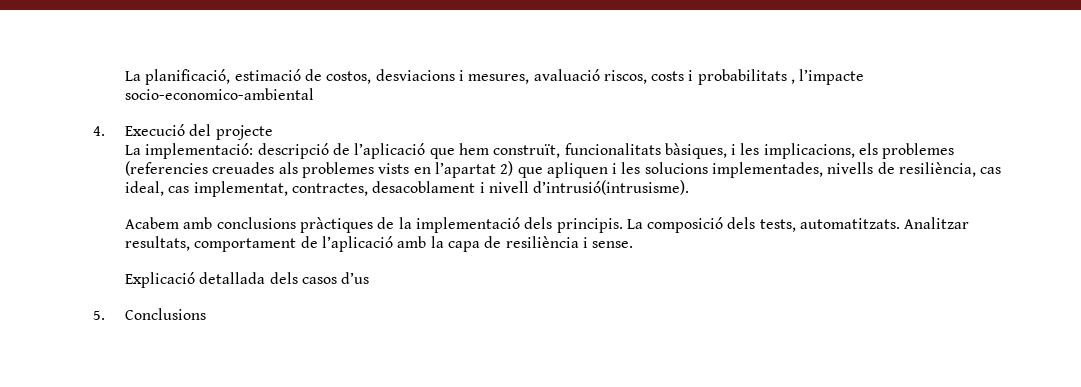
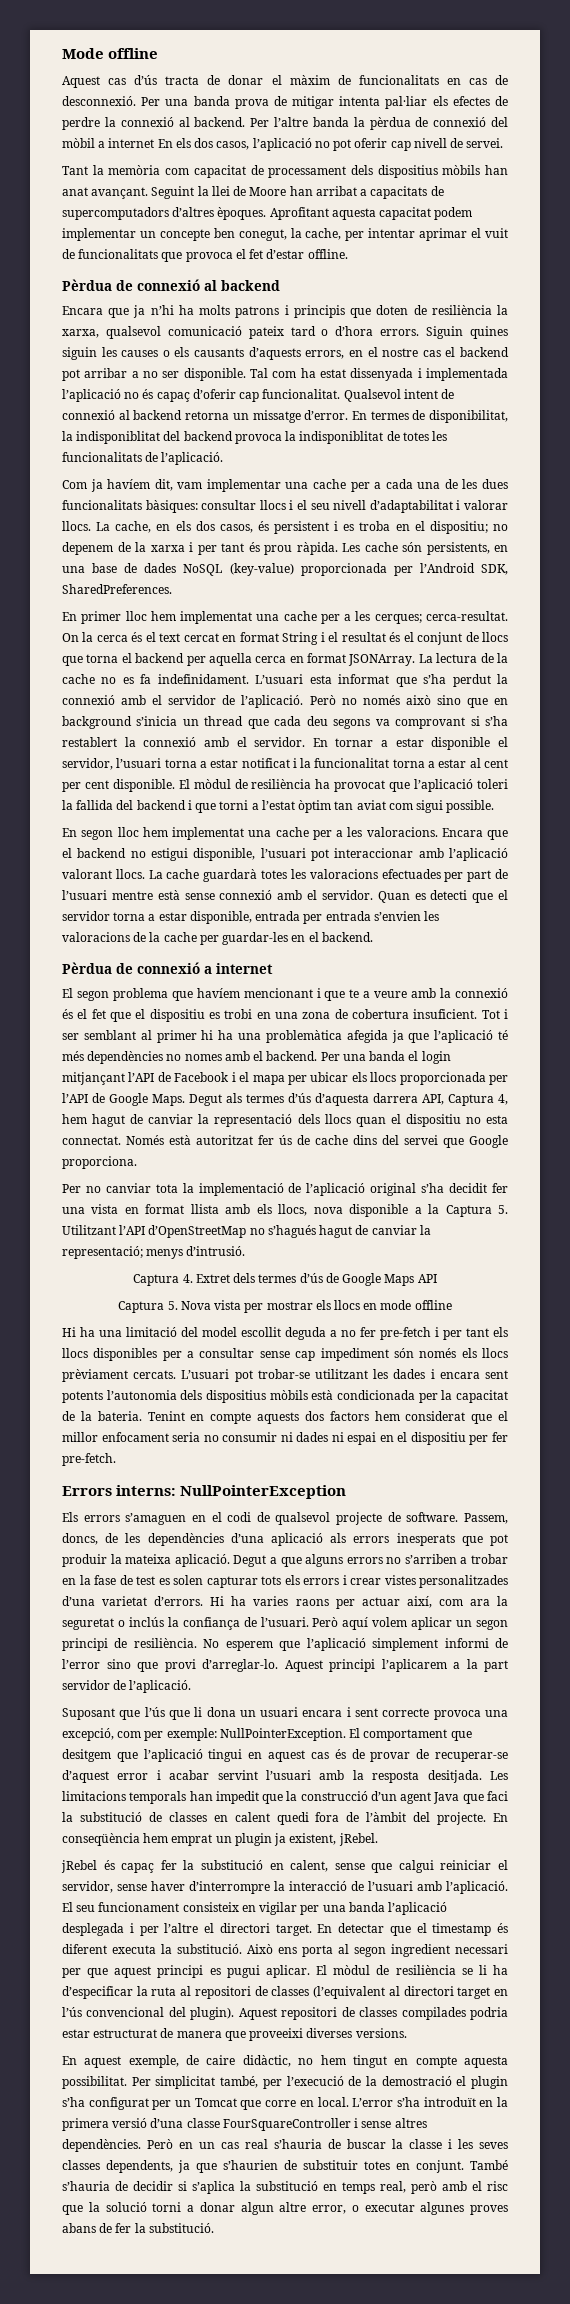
[124,69,865,85] [124,88,314,100] [92,124,273,140] [124,143,955,159] [124,161,1002,178] [124,180,690,197] [124,217,970,233] [124,236,634,252] [124,272,370,288] [92,308,206,320] La planificació, estimació de costos, desviacions i mesures, avaluació riscos, costs i probabilitats , l’impacte socio-economico-ambiental // 4. Execució del projecte // La implementació: descripció de l’aplicació que hem construït, funcionalitats bàsiques, i les implicacions, els problemes (referencies creuades als problemes vists en l’apartat 2) que apliquen i les solucions implementades, nivells de resiliència, cas ideal, cas implementat, contractes, desacoblament i nivell d’intrusió(intrusisme). // Acabem amb conclusions pràctiques de la implementació dels principis. La composició dels tests, automatitzats. Analitzar resultats, comportament de l’aplicació amb la capa de resiliència i sense. // Explicació detallada dels casos d’us // 5. Conclusions -> [62,48,159,59] [62,75,508,88] [62,96,509,109] [62,117,508,130] [62,138,504,151] [62,165,508,178] [62,186,444,199] [62,207,473,220] [62,228,508,241] [62,249,348,262] [62,279,280,291] [62,305,508,318] [62,326,509,339] [62,347,510,360] [62,368,508,381] [62,389,455,402] [62,410,508,423] [62,431,448,444] [62,452,224,465] [62,479,508,492] [62,500,509,513] [62,521,508,534] [62,542,508,555] [62,563,508,576] [62,584,172,594] [62,611,508,624] [62,632,508,645] [62,653,508,666] [62,674,508,687] [62,695,508,708] [62,716,508,729] [62,737,508,750] [62,758,509,770] [62,779,509,792] [62,800,495,813] [62,827,508,840] [62,848,508,861] [62,869,508,882] [62,890,508,903] [62,911,440,924] [62,932,373,945] [62,962,273,974] [62,988,508,1001] [62,1009,508,1022] [62,1030,508,1043] [62,1051,451,1064] [62,1072,508,1085] [62,1093,508,1106] [62,1114,508,1127] [62,1135,508,1148] [62,1156,137,1169] [62,1183,509,1196] [62,1204,508,1217] [62,1225,431,1238] [62,1246,246,1259] [133,1273,437,1286] [118,1300,452,1313] [62,1327,508,1340] [62,1348,509,1361] [62,1369,508,1382] [62,1390,508,1403] [62,1411,508,1424] [62,1432,509,1445] [62,1453,116,1466] [62,1485,347,1499] [62,1512,508,1525] [62,1533,508,1546] [62,1554,508,1567] [62,1575,508,1588] [62,1596,508,1609] [62,1617,509,1630] [62,1638,508,1651] [62,1659,508,1672] [62,1680,192,1693] [62,1707,509,1720] [62,1728,472,1741] [62,1749,508,1762] [62,1770,508,1783] [62,1791,508,1804] [62,1812,509,1825] [62,1833,378,1846] [61,1860,508,1873] [62,1881,508,1894] [62,1902,448,1915] [62,1923,508,1936] [62,1944,508,1957] [62,1965,508,1978] [62,1986,509,1999] [62,2007,508,2020] [62,2028,407,2041] [62,2055,509,2068] [62,2076,508,2089] [62,2097,508,2110] [62,2118,427,2131] [62,2139,508,2152] [62,2160,508,2173] [62,2181,508,2194] [62,2202,508,2215] [62,2223,214,2233] Mode offline // Aquest cas d’ús tracta de donar el màxim de funcionalitats en cas de desconnexió. Per una banda prova de mitigar intenta pal·liar els efectes de perdre la connexió al backend. Per l’altre banda la pèrdua de connexió del mòbil a internet En els dos casos, l’aplicació no pot oferir cap nivell de servei. // Tant la memòria com capacitat de processament dels dispositius mòbils han anat avançant. Seguint la llei de Moore han arribat a capacitats de supercomputadors d’altres èpoques. Aprofitant aquesta capacitat podem implementar un concepte ben conegut, la cache, per intentar aprimar el vuit de funcionalitats que provoca el fet d’estar offline. // Pèrdua de connexió al backend // Encara que ja n’hi ha molts patrons i principis que doten de resiliència la xarxa, qualsevol comunicació pateix tard o d’hora errors. Siguin quines siguin les causes o els causants d’aquests errors, en el nostre cas el backend pot arribar a no ser disponible. Tal com ha estat dissenyada i implementada l’aplicació no és capaç d’oferir cap funcionalitat. Qualsevol intent de connexió al backend retorna un missatge d’error. En termes de disponibilitat, la indisponiblitat del backend provoca la indisponiblitat de totes les funcionalitats de l’aplicació. // Com ja havíem dit, vam implementar una cache per a cada una de les dues funcionalitats bàsiques: consultar llocs i el seu nivell d’adaptabilitat i valorar llocs. La cache, en els dos casos, és persistent i es troba en el dispositiu; no depenem de la xarxa i per tant és prou ràpida. Les cache són persistents, en una base de dades NoSQL (key-value) proporcionada per l’Android SDK, SharedPreferences. // En primer lloc hem implementat una cache per a les cerques; cerca-resultat. On la cerca és el text cercat en format String i el resultat és el conjunt de llocs que torna el backend per aquella cerca en format JSONArray. La lectura de la cache no es fa indefinidament. L’usuari esta informat que s’ha perdut la connexió amb el servidor de l’aplicació. Però no només això sino que en background s’inicia un thread que cada deu segons va comprovant si s’ha restablert la connexió amb el servidor. En tornar a estar disponible el servidor, l’usuari torna a estar notificat i la funcionalitat torna a estar al cent per cent disponible. El mòdul de resiliència ha provocat que l’aplicació toleri la fallida del backend i que torni a l’estat òptim tan aviat com sigui possible. // En segon lloc hem implementat una cache per a les valoracions. Encara que el backend no estigui disponible, l’usuari pot interaccionar amb l’aplicació valorant llocs. La cache guardarà totes les valoracions efectuades per part de l’usuari mentre està sense connexió amb el servidor. Quan es detecti que el servidor torna a estar disponible, entrada per entrada s’envien les valoracions de la cache per guardar-les en el backend. // Pèrdua de connexió a internet // El segon problema que havíem mencionant i que te a veure amb la connexió és el fet que el dispositiu es trobi en una zona de cobertura insuficient. Tot i ser semblant al primer hi ha una problemàtica afegida ja que l’aplicació té més dependències no nomes amb el backend. Per una banda el login mitjançant l’API de Facebook i el mapa per ubicar els llocs proporcionada per l’API de Google Maps. Degut als termes d’ús d’aquesta darrera API, Captura 4, hem hagut de canviar la representació dels llocs quan el dispositiu no esta connectat. Només està autoritzat fer ús de cache dins del servei que Google proporciona. // Per no canviar tota la implementació de l’aplicació original s’ha decidit fer una vista en format llista amb els llocs, nova disponible a la Captura 5. Utilitzant l’API d’OpenStreetMap no s’hagués hagut de canviar la representació; menys d’intrusió. // Captura 4. Extret dels termes d’ús de Google Maps API // Captura 5. Nova vista per mostrar els llocs en mode offline // Hi ha una limitació del model escollit deguda a no fer pre-fetch i per tant els llocs disponibles per a consultar sense cap impediment són només els llocs prèviament cercats. L’usuari pot trobar-se utilitzant les dades i encara sent potents l’autonomia dels dispositius mòbils està condicionada per la capacitat de la bateria. Tenint en compte aquests dos factors hem considerat que el millor enfocament seria no consumir ni dades ni espai en el dispositiu per fer pre-fetch. // Errors interns: NullPointerException // Els errors s’amaguen en el codi de qualsevol projecte de software. Passem, doncs, de les dependències d’una aplicació als errors inesperats que pot produir la mateixa aplicació. Degut a que alguns errors no s’arriben a trobar en la fase de test es solen capturar tots els errors i crear vistes personalitzades d’una varietat d’errors. Hi ha varies raons per actuar així, com ara la seguretat o inclús la confiança de l’usuari. Però aquí volem aplicar un segon principi de resiliència. No esperem que l’aplicació simplement informi de l’error sino que provi d’arreglar-lo. Aquest principi l’aplicarem a la part servidor de l’aplicació. // Suposant que l’ús que li dona un usuari encara i sent correcte provoca una excepció, com per exemple: NullPointerException. El comportament que desitgem que l’aplicació tingui en aquest cas és de provar de recuperar-se d’aquest error i acabar servint l’usuari amb la resposta desitjada. Les limitacions temporals han impedit que la construcció d’un agent Java que faci la substitució de classes en calent quedi fora de l’àmbit del projecte. En conseqüència hem emprat un plugin ja existent, jRebel. // jRebel és capaç fer la substitució en calent, sense que calgui reiniciar el servidor, sense haver d’interrompre la interacció de l’usuari amb l’aplicació. El seu funcionament consisteix en vigilar per una banda l’aplicació desplegada i per l’altre el directori target. En detectar que el timestamp és diferent executa la substitució. Això ens porta al segon ingredient necessari per que aquest principi es pugui aplicar. El mòdul de resiliència se li ha d’especificar la ruta al repositori de classes (l’equivalent al directori target en l’ús convencional del plugin). Aquest repositori de classes compilades podria estar estructurat de manera que proveeixi diverses versions. // En aquest exemple, de caire didàctic, no hem tingut en compte aquesta possibilitat. Per simplicitat també, per l’execució de la demostració el plugin s’ha configurat per un Tomcat que corre en local. L’error s’ha introduït en la primera versió d’una classe FourSquareController i sense altres dependències. Però en un cas real s’hauria de buscar la classe i les seves classes dependents, ja que s’haurien de substituir totes en conjunt. També s’hauria de decidir si s’aplica la substitució en temps real, però amb el risc que la solució torni a donar algun altre error, o executar algunes proves abans de fer la substitució.

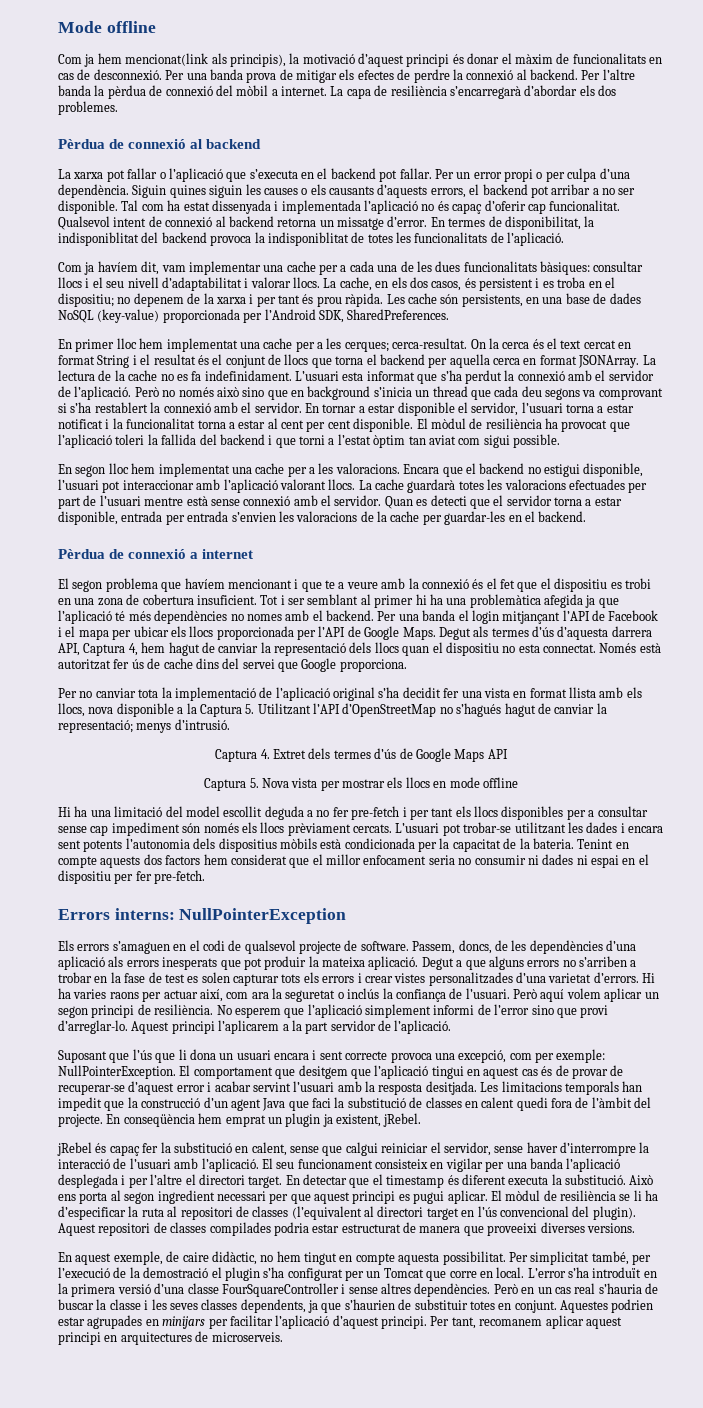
[62,75,221,88] Aquest cas d’ús tracta de -> [58,53,464,67] Com ja hem mencionat(link als principis), la motivació d’aquest principi és
[339,96,428,109] intenta pal·liar -> (337, 76) none
[108,138,504,151] [62,165,508,178] [62,186,444,199] [62,207,473,220] [62,228,508,241] [62,249,348,262] internet En els dos casos, l’aplicació no pot oferir cap nivell de servei. // Tant la memòria com capacitat de processament dels dispositius mòbils han anat avançant. Seguint la llei de Moore han arribat a capacitats de supercomputadors d’altres èpoques. Aprofitant aquesta capacitat podem implementar un concepte ben conegut, la cache, per intentar aprimar el vuit de funcionalitats que provoca el fet d’estar offline. -> [281,85,616,99] [58,101,118,115] internet. La capa de resiliència s’encarregarà d’abordar els dos problemes.
[62,305,508,318] [62,326,420,339] Encara que ja n’hi ha molts patrons i principis que doten de resiliència la xarxa, qualsevol comunicació pateix tard o d’hora errors. -> [58,168,630,182] [58,184,129,198] La xarxa pot fallar o l’aplicació que s’executa en el backend pot fallar. Per un error propi o per culpa d’una dependència.
[348,347,441,357] en el nostre cas -> (466, 193) none
[470,2160,508,2170] [62,2181,508,2194] [62,2202,508,2215] [62,2223,214,2233] També s’hauria de decidir si s’aplica la substitució en temps real, però amb el risc que la solució torni a donar algun altre error, o executar algunes proves abans de fer la substitució. -> [560,1299,654,1313] [58,1315,622,1329] [58,1331,283,1345] Aquestes podrien estar agrupades en minijars per facilitar l’aplicació d’aquest principi. Per tant, recomanem aplicar aquest principi en arquitectures de microserveis.

